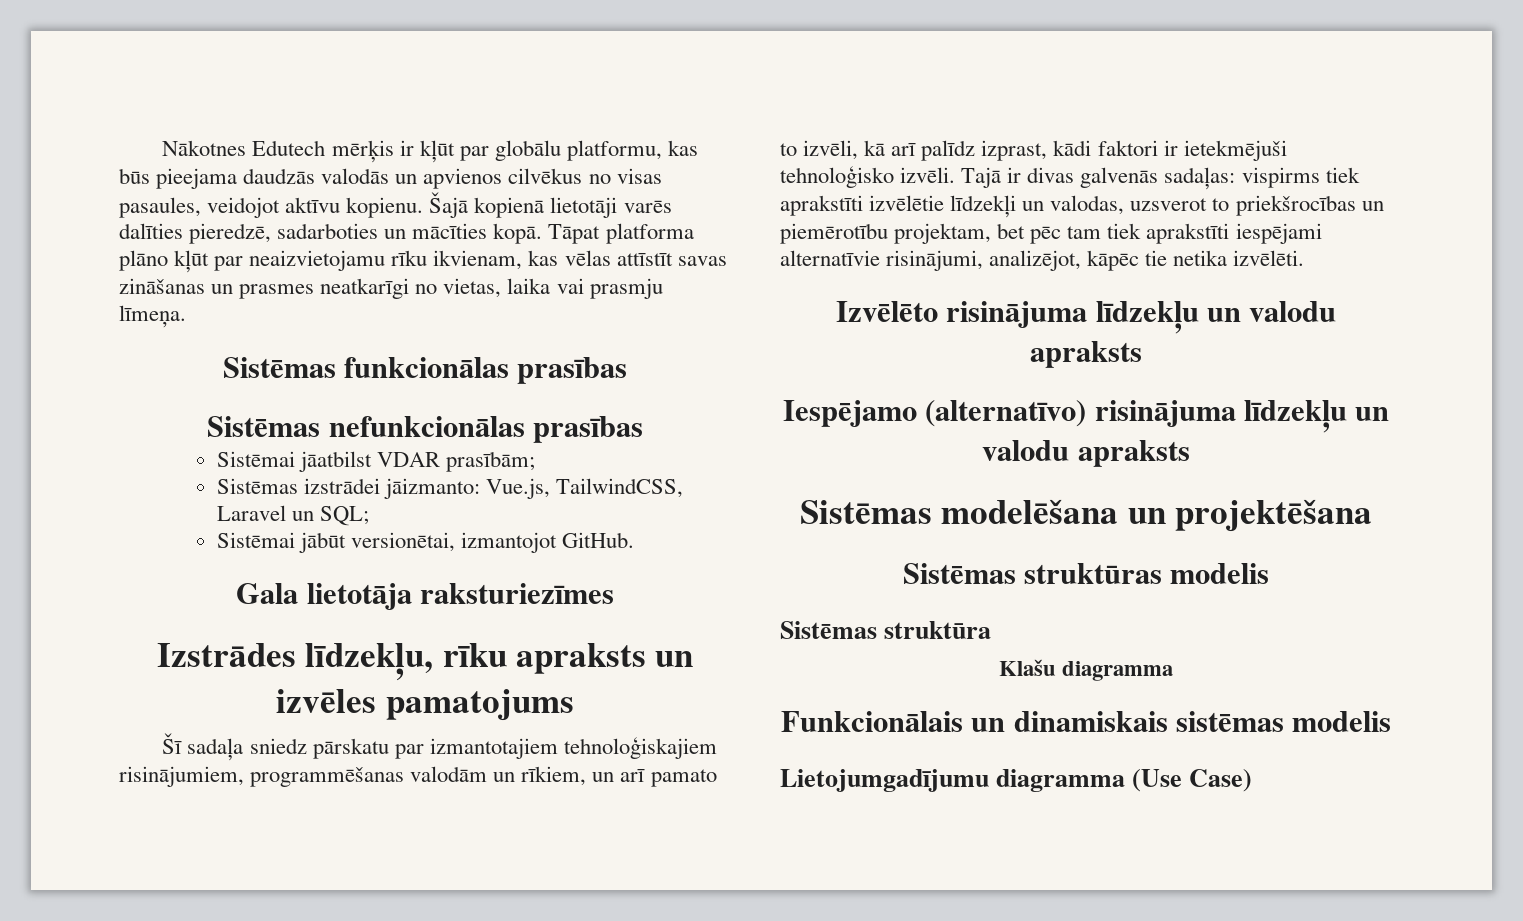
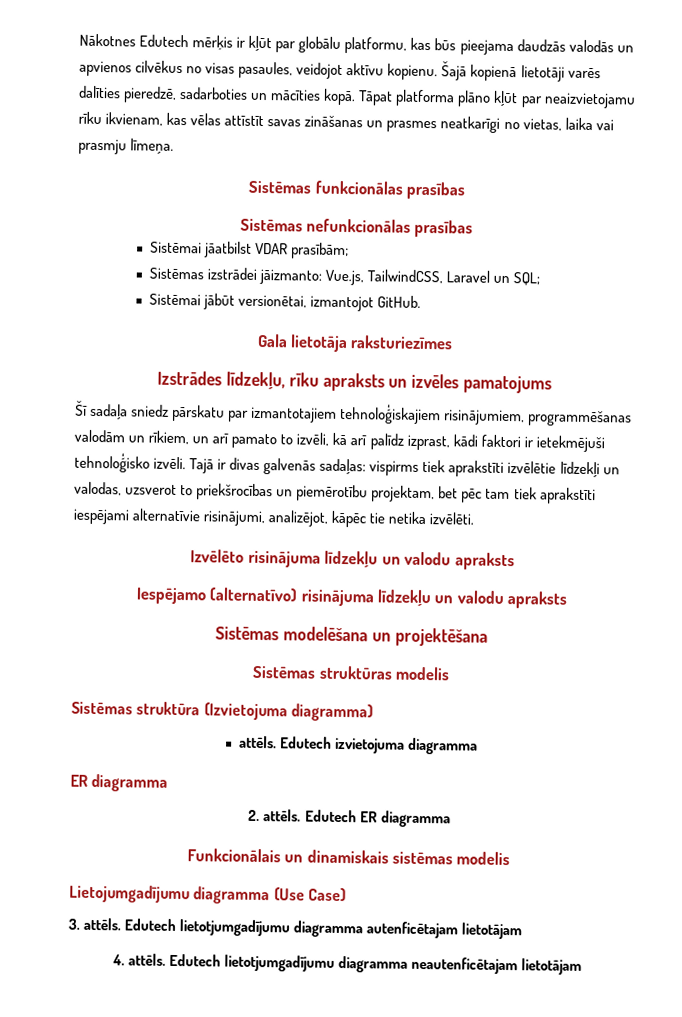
[998,659,1056,676] // Klašu -> [203,702,373,722] [239,735,479,755] [70,773,169,792] [248,809,378,823] (Izvietojuma diagramma) // attēls. Edutech izvietojuma diagramma // ER diagramma // 2. attēls. Edutech ER
(1253, 780) none -> [68,917,523,940] [111,953,583,975] // 3. attēls. Edutech lietotjumgadījumu diagramma autenficētajam lietotājam // 4. attēls. Edutech lietotjumgadījumu diagramma neautenficētajam lietotājam

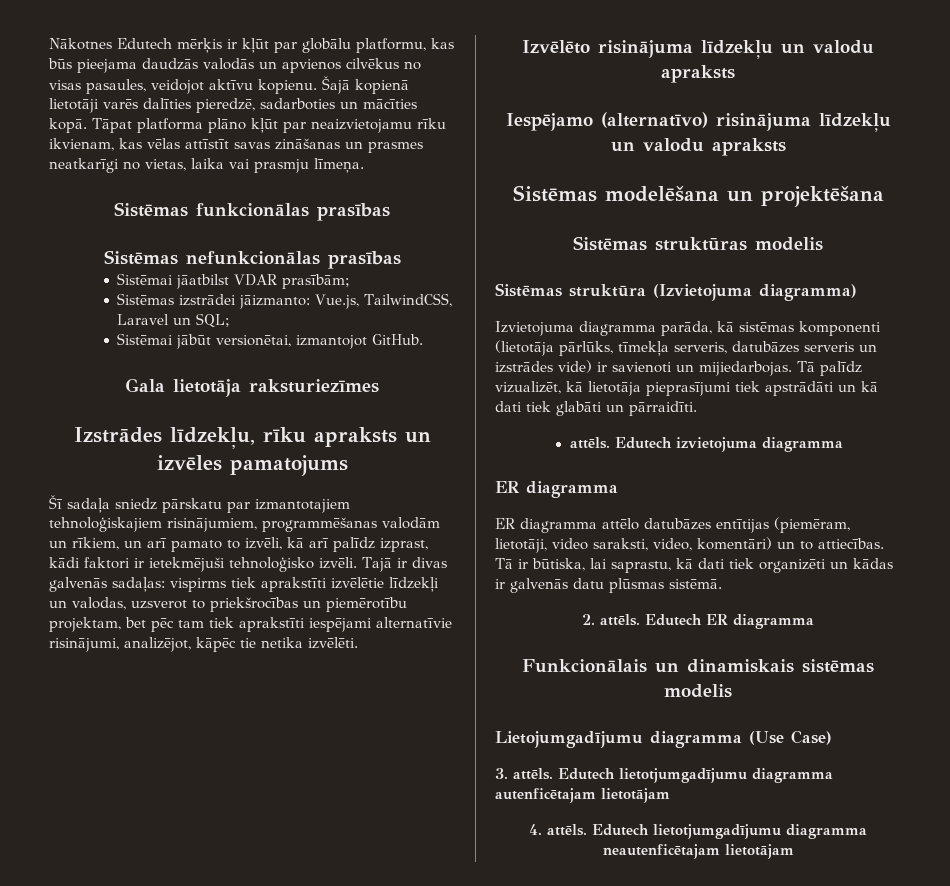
(373, 712) none -> [495,321,881,336] [495,340,877,356] [495,360,862,376] [495,381,878,396] [495,401,697,416] // Izvietojuma diagramma parāda, kā sistēmas komponenti (lietotāja pārlūks, tīmekļa serveris, datubāzes serveris un izstrādes vide) ir savienoti un mijiedarbojas. Tā palīdz vizualizēt, kā lietotāja pieprasījumi tiek apstrādāti un kā dati tiek glabāti un pārraidīti.
(169, 782) none -> [495,517,850,533] [495,537,884,553] [495,558,893,573] [495,578,722,593] // ER diagramma attēlo datubāzes entītijas (piemēram, lietotāji, video saraksti, video, komentāri) un to attiecības. Tā ir būtiska, lai saprastu, kā dati tiek organizēti un kādas ir galvenās datu plūsmas sistēmā.

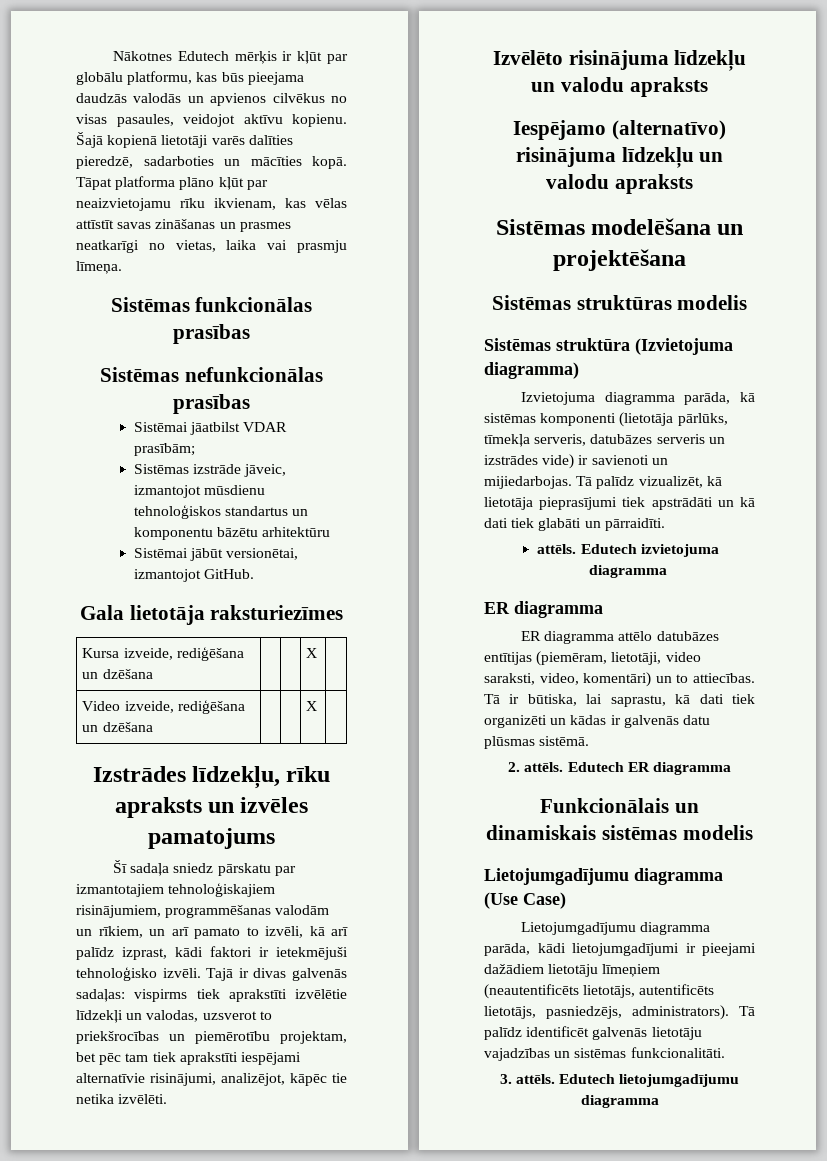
[179,293,453,309] [117,313,231,328] izstrādei jāizmanto: Vue.js, TailwindCSS, Laravel un SQL; -> [192,464,286,477] [133,485,265,498] [133,505,308,519] [133,527,330,540] izstrāde jāveic, izmantojot mūsdienu tehnoloģiskos standartus un komponentu bāzētu arhitektūru
(379, 386) none -> [82,647,244,661] [82,669,153,679] [306,648,318,658] [82,700,245,714] [82,722,153,732] [306,701,318,711] // Kursa izveide, rediģēšana un dzēšana | | | X | // Video izveide, rediģēšana un dzēšana | | | X |
[495,768,833,783] [495,788,670,803] [529,824,867,839] [602,844,794,859] 3. attēls. Edutech lietotjumgadījumu diagramma autenficētajam lietotājam // 4. attēls. Edutech lietotjumgadījumu diagramma neautenficētajam lietotājam -> [521,922,711,935] [484,943,756,956] [484,964,661,977] [484,984,715,999] [484,1005,755,1020] [484,1026,702,1040] [484,1047,725,1061] [499,1074,740,1087] [580,1095,659,1108] Lietojumgadījumu diagramma parāda, kādi lietojumgadījumi ir pieejami dažādiem lietotāju līmeņiem (neautentificēts lietotājs, autentificēts lietotājs, pasniedzējs, administrators). Tā palīdz identificēt galvenās lietotāju vajadzības un sistēmas funkcionalitāti. // 3. attēls. Edutech lietojumgadījumu diagramma

